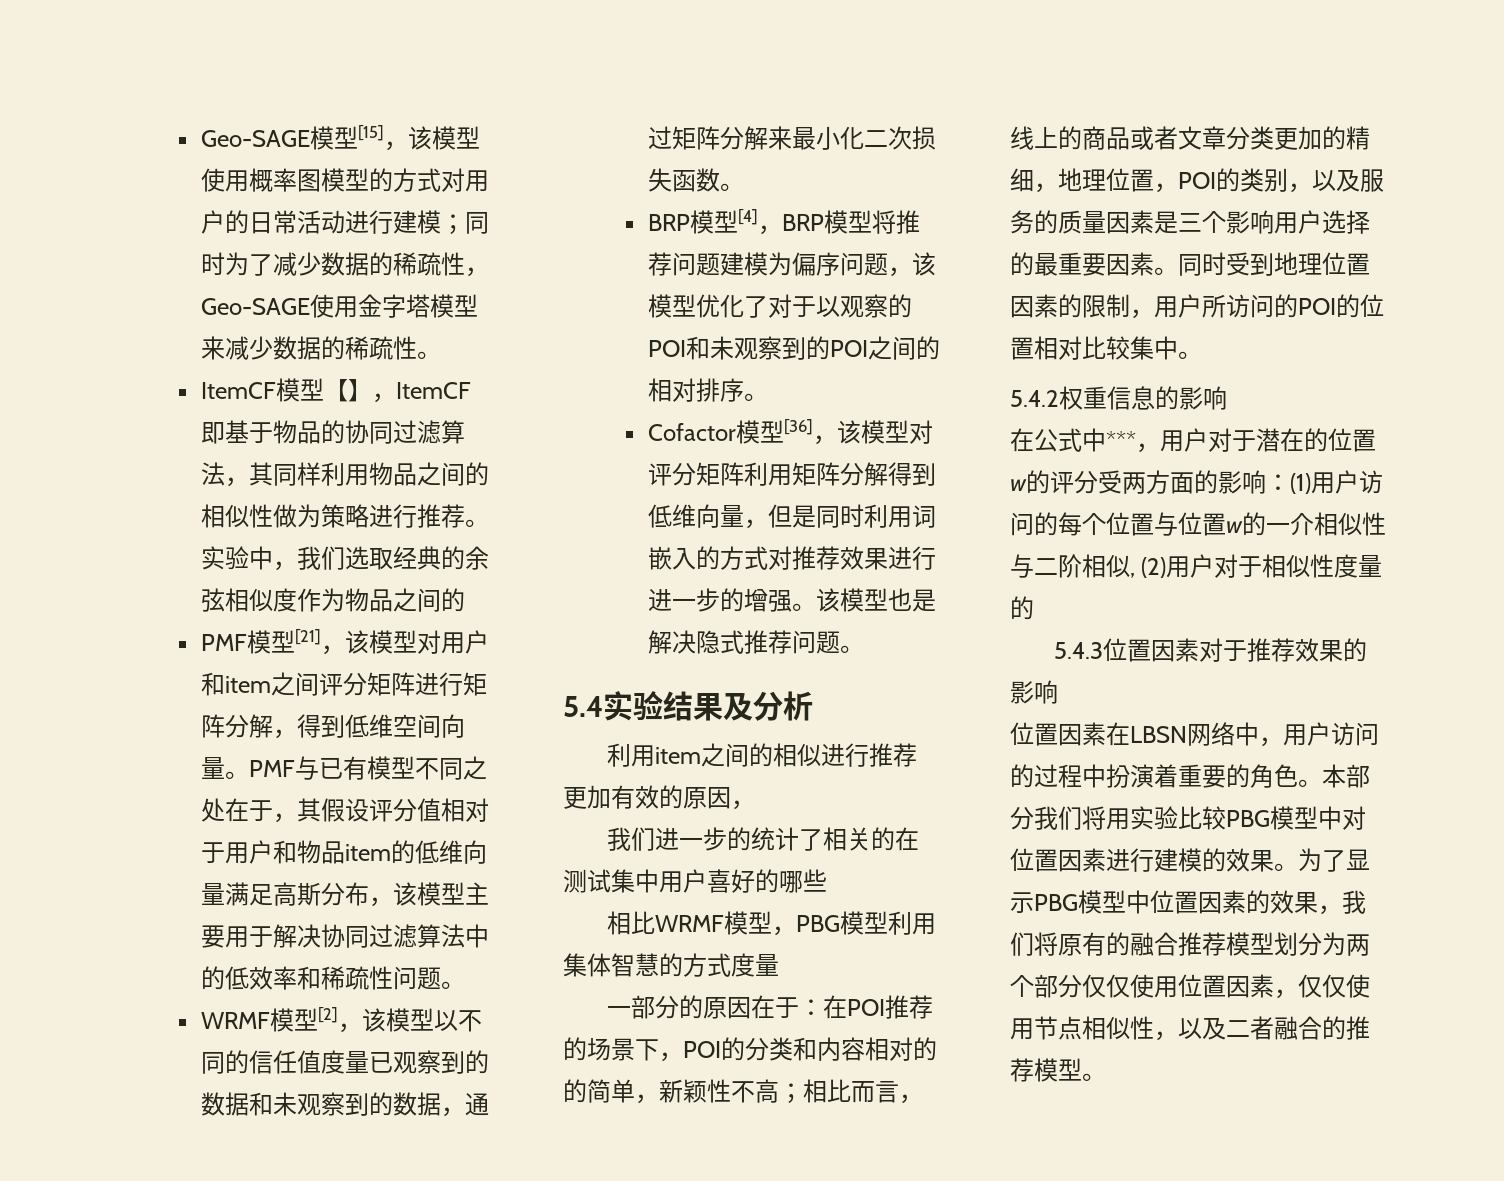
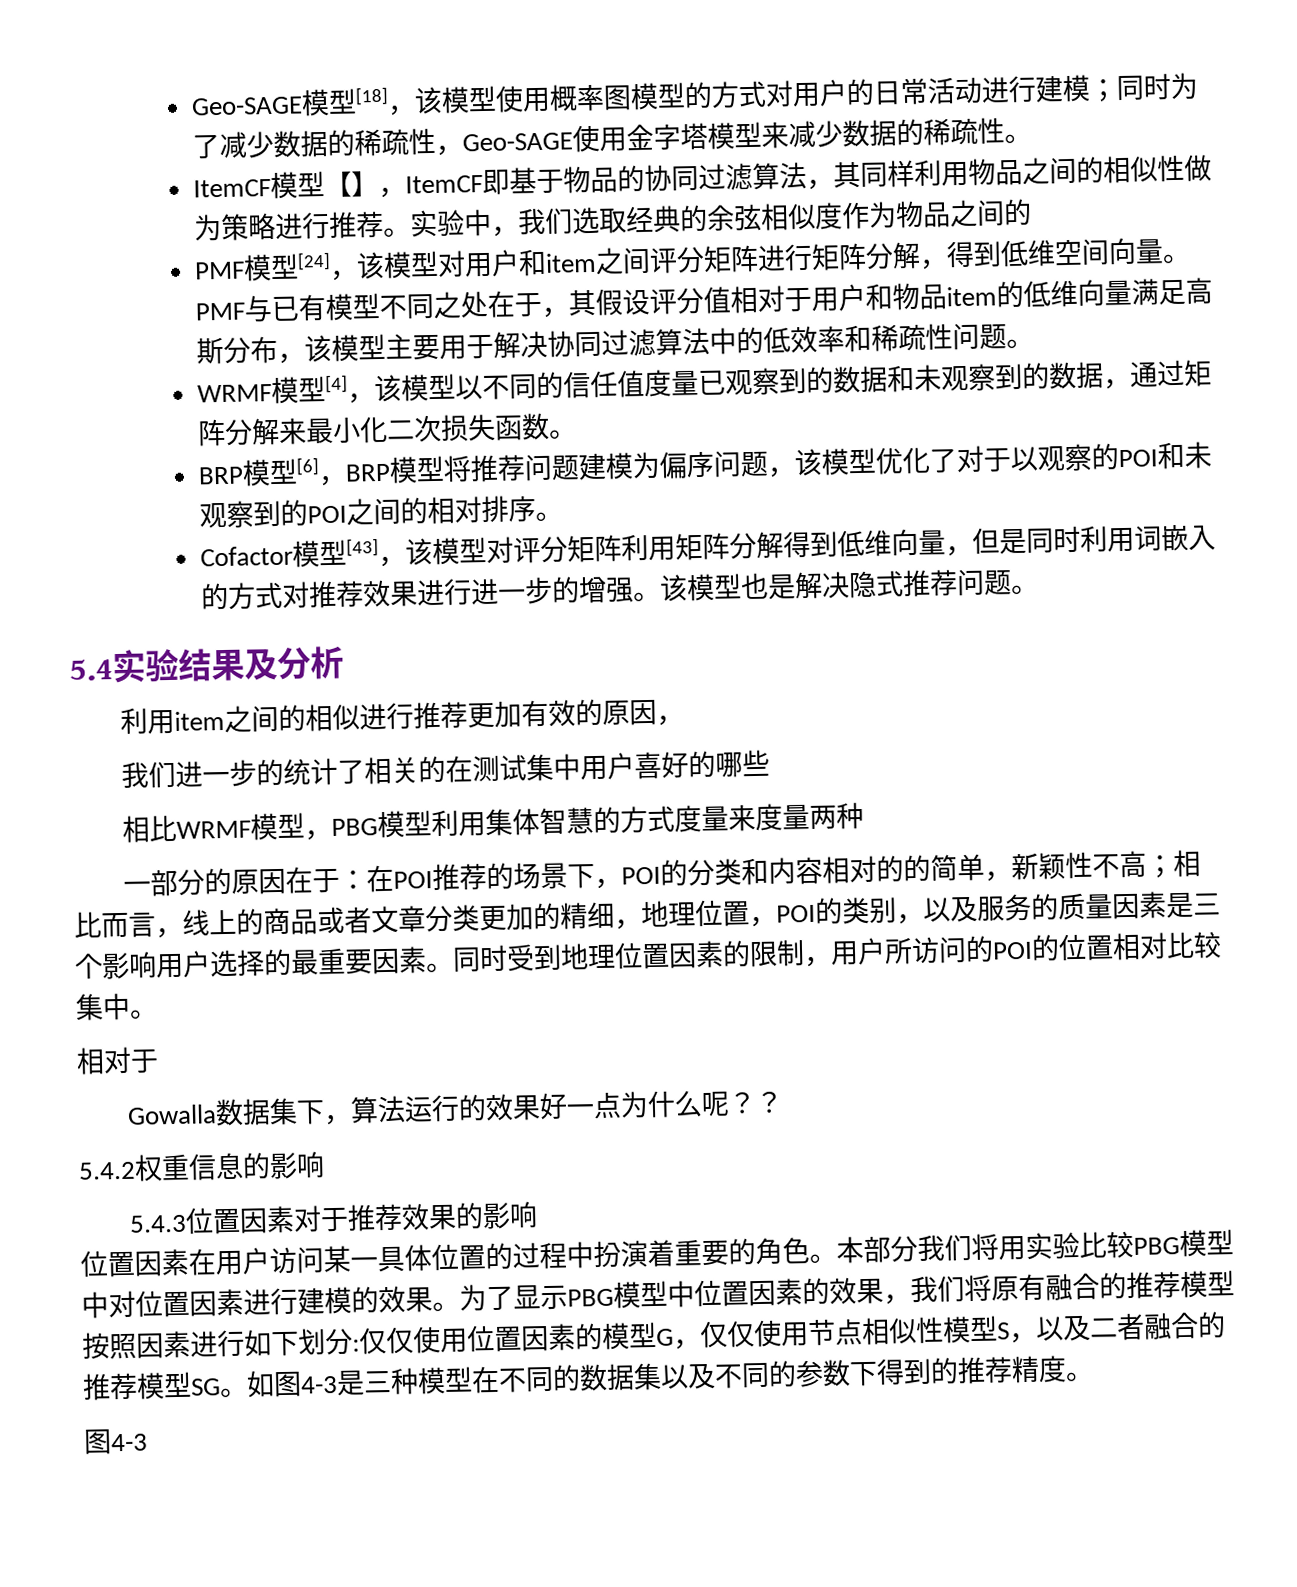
[357,125,384,141] [15] -> [355,86,389,106] [18]
[294,629,321,645] [21] -> [297,251,332,271] [24]
[317,1007,338,1023] [2] -> [325,374,349,394] [4]
[737,209,758,225] [4] -> [296,457,320,476] [6]
[783,419,813,435] [36] -> [346,538,380,557] [43]
(779, 965) none -> [728,801,865,832] 来度量两种
(1202, 355) none -> [76,1046,159,1075] [127,1090,785,1127] // 相对于 // Gowalla数据集下，算法运行的效果好一点为什么呢？？
[1010,428,1376,453] [1010,470,1383,494] [1010,512,1386,536] [1010,554,1383,578] [1010,596,1034,620] // 在公式中***，用户对于潜在的位置w的评分受两方面的影响：(1)用户访问的每个位置与位置w的一介相似性与二阶相似, (2)用户对于相似性度量的 -> (325, 1165) none
[1130,722,1379,747] LBSN网络中，用户访问 -> [215,1243,486,1276] 用户访问某一具体位置
[1106,932,1370,956] [1010,974,1082,998] 的融合推荐模型划分为两个部分 -> [1045,1270,1235,1301] [82,1328,360,1360] 融合的推荐模型按照因素进行如下划分:
(1274, 986) none -> [574,1321,674,1350] 的模型G
(1154, 1028) none -> [942,1315,1010,1344] 模型S
[1082,1073,1106,1081] 。 -> [190,1355,1094,1398] [83,1429,148,1455] SG。如图4-3是三种模型在不同的数据集以及不同的参数下得到的推荐精度。 // 图4-3

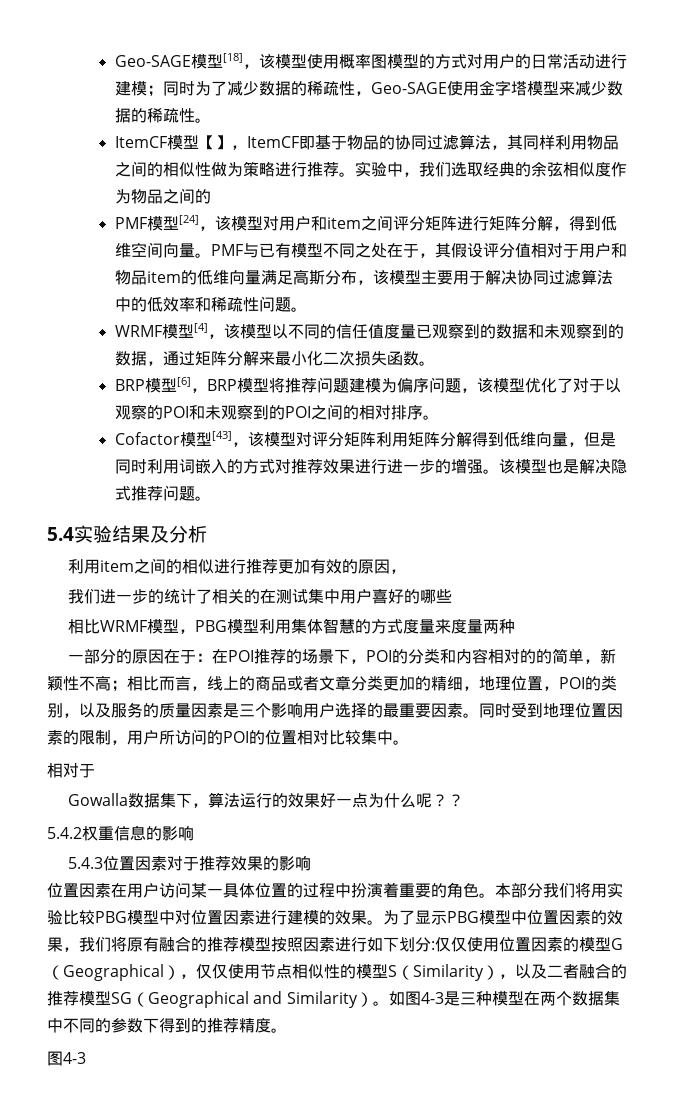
(674, 1337) none -> [47,964,180,981] （Geographical）
(944, 1330) none -> [340,964,356,979] 的
(1010, 1331) none -> [397,964,499,981] （Similarity）
(221, 1387) none -> [132,991,373,1008] （Geographical and Similarity）
[498,1362,716,1393] 不同的数据集以及 -> [539,991,620,1006] [47,1018,63,1033] 两个数据集中

